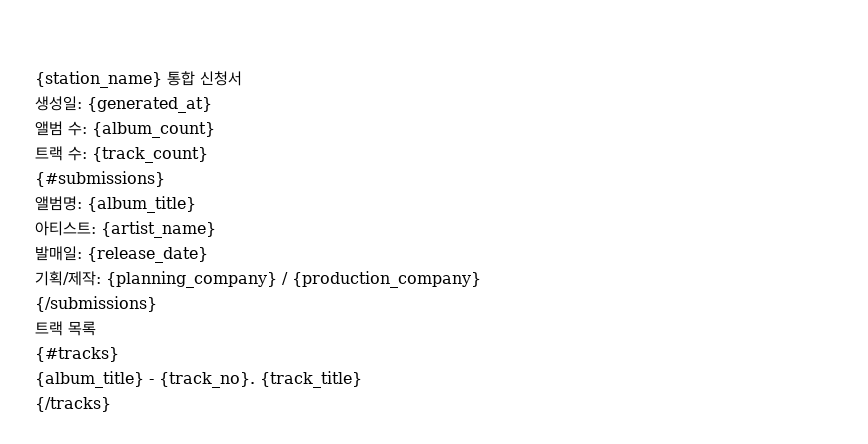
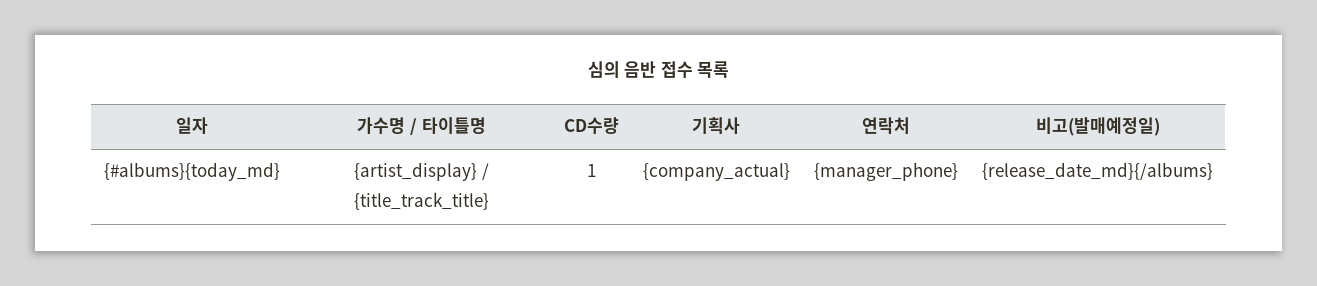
[35,71,242,88] [35,96,212,113] [35,121,215,138] [35,146,208,163] [35,171,165,187] [35,196,196,213] [35,221,216,238] [35,246,208,263] [35,271,481,288] [35,296,157,312] [35,321,96,336] [35,347,119,362] [35,371,362,388] [35,397,111,412] {station_name} 통합 신청서 // 생성일: {generated_at} // 앨범 수: {album_count} // 트랙 수: {track_count} // {#submissions} // 앨범명: {album_title} // 아티스트: {artist_name} // 발매일: {release_date} // 기획/제작: {planning_company} / {production_company} // {/submissions} // 트랙 목록 // {#tracks} // {album_title} - {track_no}. {track_title} // {/tracks} -> [587,61,730,78] [175,117,208,134] [357,117,486,135] [563,117,619,134] [692,117,740,134] [861,117,910,134] [1035,117,1160,136] [103,162,280,181] [354,162,489,181] [354,192,489,210] [586,164,596,177] [642,163,790,181] [813,162,958,181] [982,162,1213,180] 심의 음반 접수 목록 // 일자 | 가수명 / 타이틀명 | CD수량 | 기획사 | 연락처 | 비고(발매예정일) // {#albums}{today_md} | {artist_display} / {title_track_title} | 1 | {company_actual} | {manager_phone} | {release_date_md}{/albums}

